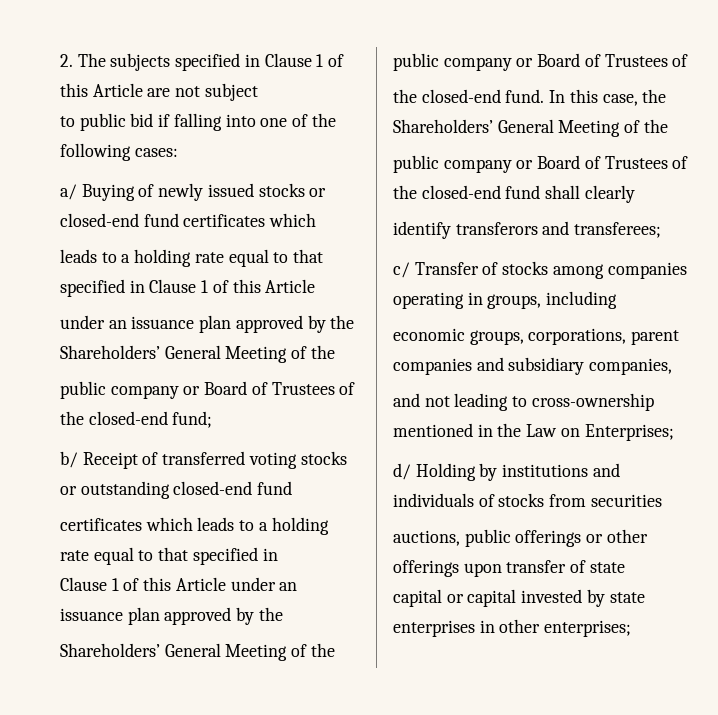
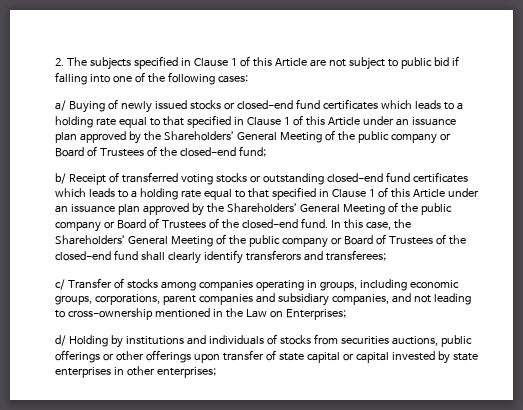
(258, 92) // -> (385, 63) none
(317, 220) // -> (412, 104) none
(316, 286) // -> (360, 121) none
(335, 352) // -> (355, 136) none
(293, 488) // -> (410, 177) none
(278, 554) // -> (329, 193) none
(283, 614) // -> (224, 208) none
(689, 60) // -> (219, 223) none
(668, 126) // -> (246, 240) none
(635, 194) // -> (201, 258) none
(618, 300) // -> (407, 285) none
(673, 366) // -> (389, 299) none
(662, 500) // -> (389, 340) none
(625, 567) // -> (304, 357) none

